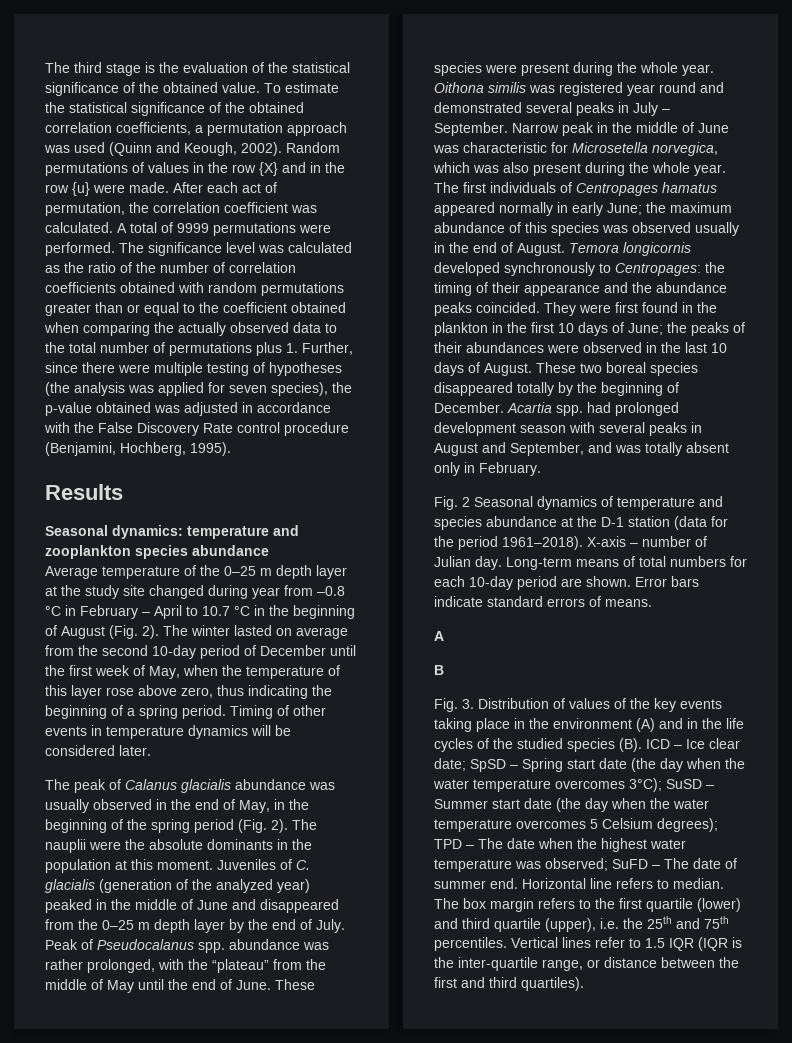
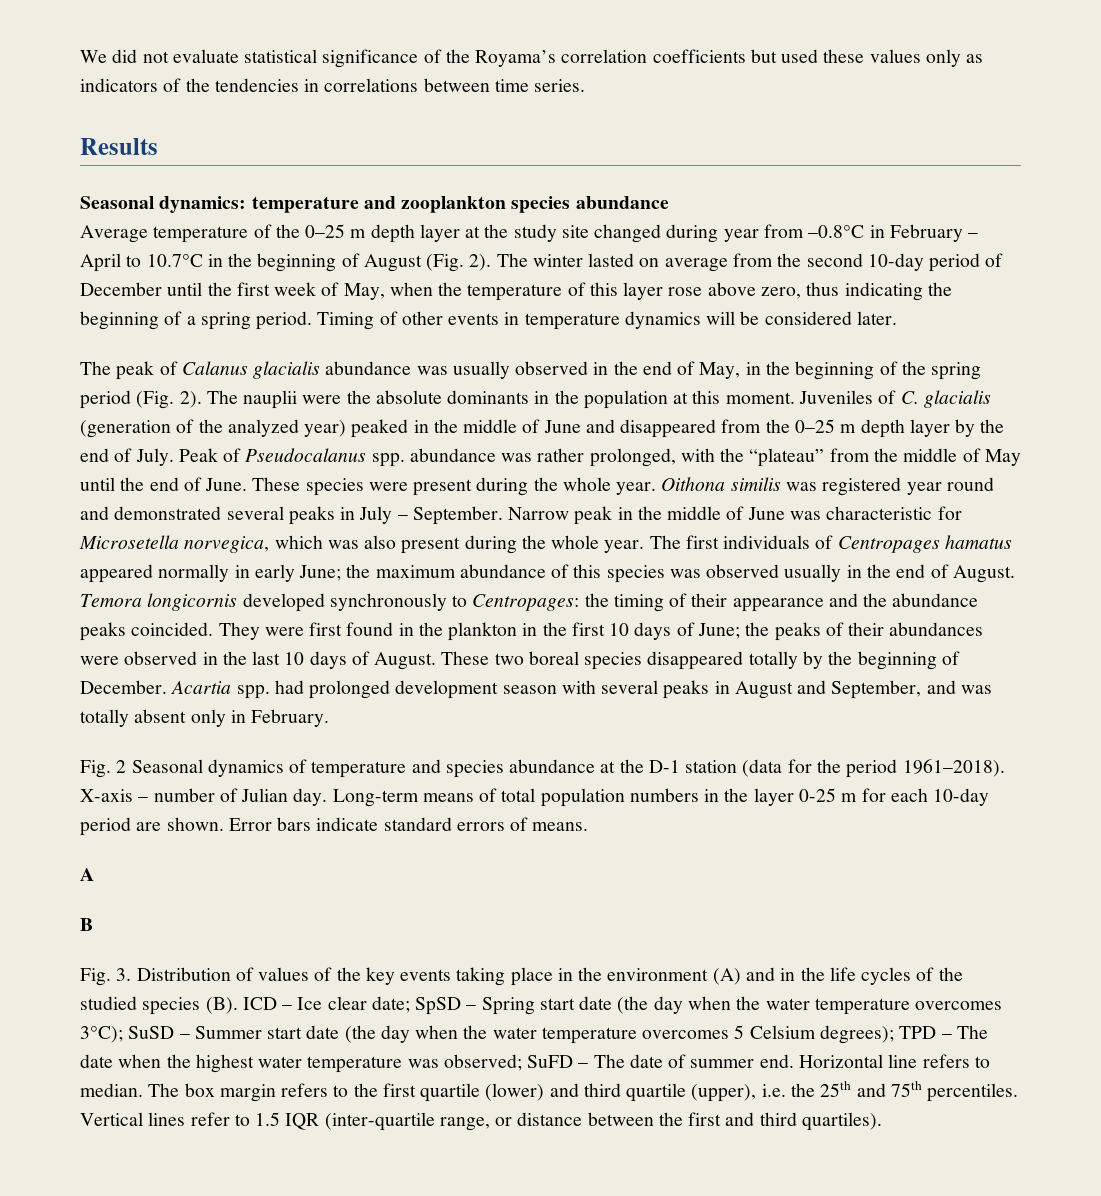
[45,62,350,76] [45,82,339,96] [45,102,304,116] [45,122,347,136] [44,142,340,156] [45,162,345,176] [45,182,277,196] [45,202,317,216] [45,222,331,236] [45,242,352,256] [45,262,296,273] [45,282,344,296] [45,302,346,316] [44,322,337,336] [45,342,353,356] [45,362,342,376] [45,382,352,396] [45,402,331,416] [44,422,349,436] [45,442,231,456] The third stage is the evaluation of the statistical significance of the obtained value. To estimate the statistical significance of the obtained correlation coefficients, a permutation approach was used (Quinn and Keough, 2002). Random permutations of values in the row {X} and in the row {u} were made. After each act of permutation, the correlation coefficient was calculated. A total of 9999 permutations were performed. The significance level was calculated as the ratio of the number of correlation coefficients obtained with random permutations greater than or equal to the coefficient obtained when comparing the actually observed data to the total number of permutations plus 1. Further, since there were multiple testing of hypotheses (the analysis was applied for seven species), the p-value obtained was adjusted in accordance with the False Discovery Rate control procedure (Benjamini, Hochberg, 1995). -> [80,49,984,68] [80,78,586,92] We did not evaluate statistical significance of the Royama’s correlation coefficients but used these values only as indicators of the tendencies in correlations between time series.
[317,586,345,596] [45,606,61,616] –0.8 °C -> [808,225,865,238] –0.8°C
[202,606,250,616] 10.7 °C -> [146,254,203,267] 10.7°C
[670,556,726,567] numbers -> [540,788,858,807] population numbers in the layer 0-25 m
[698,937,742,951] [434,957,538,971] (IQR is the inter-quartile -> [324,1112,435,1131] (inter-quartile

